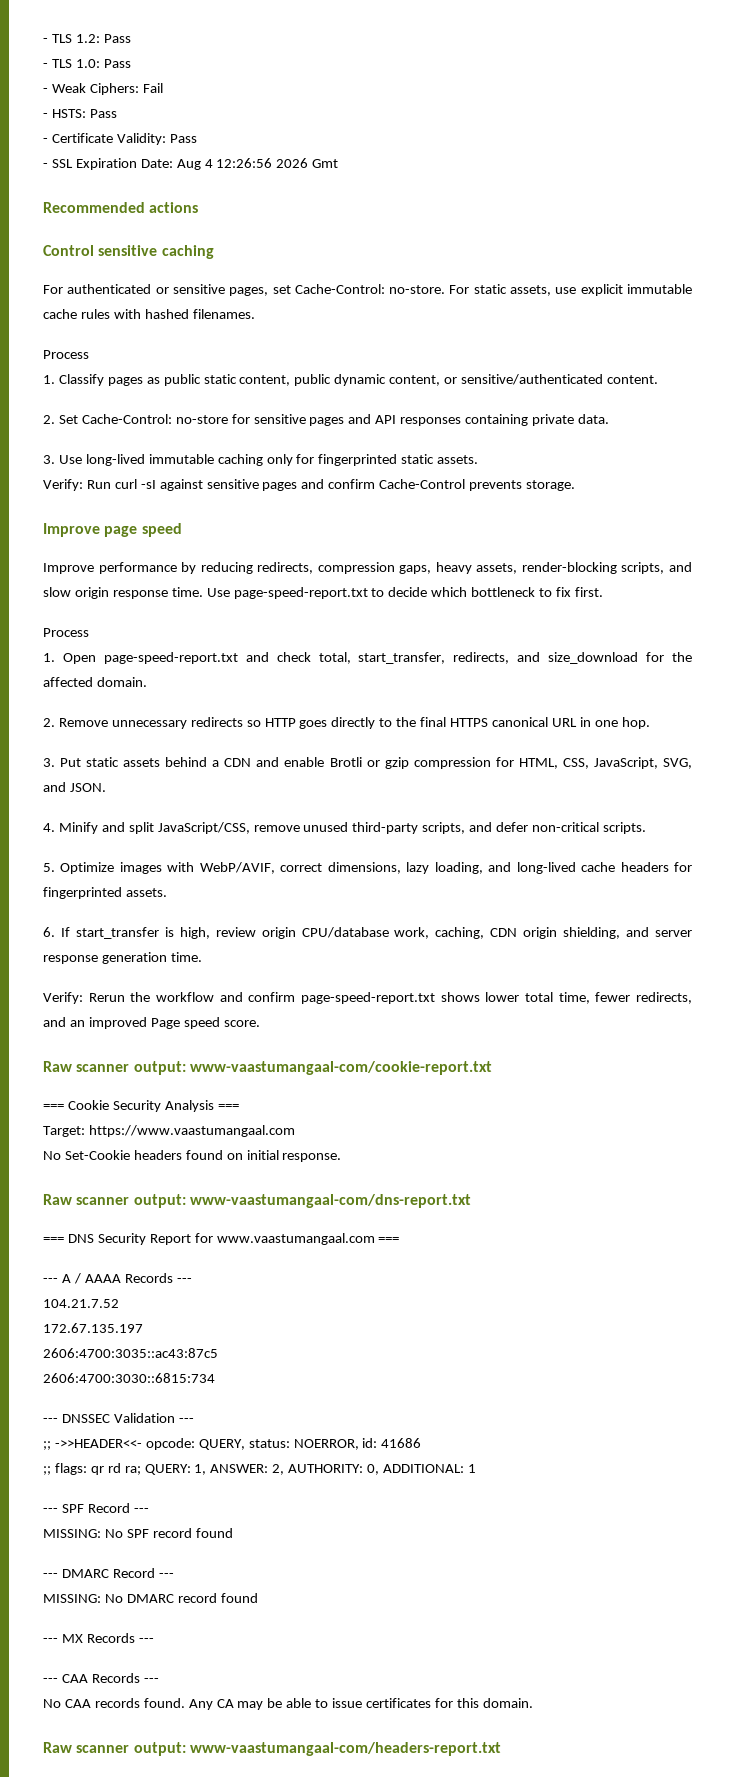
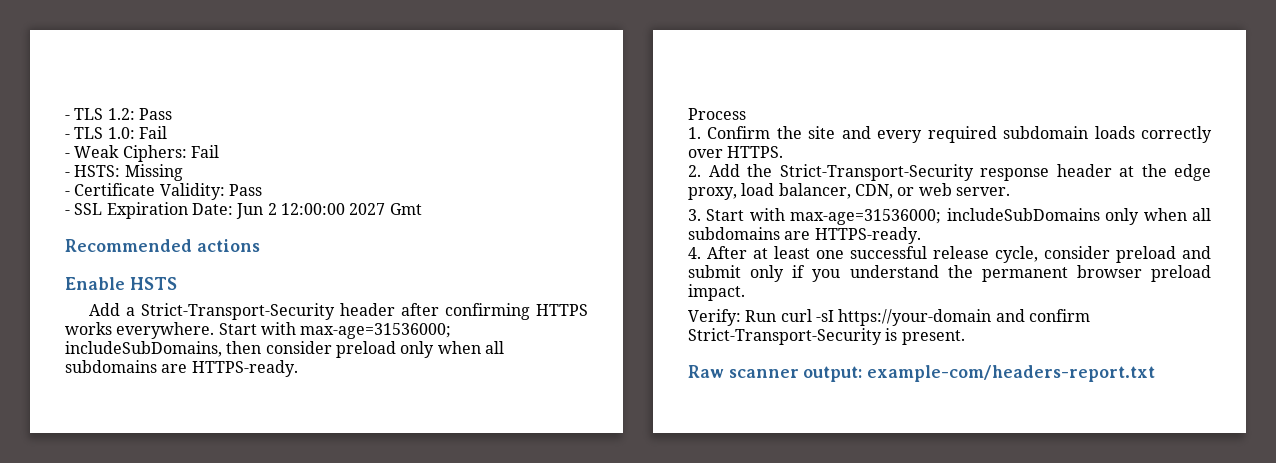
[103,59,131,68] Pass -> [138,126,167,139] Fail
[89,109,117,118] Pass -> [124,164,183,181] Missing
[176,158,309,170] Aug 4 12:26:56 2026 -> [236,203,386,219] Jun 2 12:00:00 2027
[43,245,214,259] [43,284,692,296] [43,309,255,319] [43,350,89,359] [43,374,658,386] [43,414,609,426] [43,454,479,466] [43,479,576,491] [43,523,182,537] [43,562,692,574] [43,587,603,599] [43,628,89,637] [43,652,692,664] [43,677,147,687] [43,717,650,729] [43,757,692,769] [43,782,106,792] [43,822,646,834] [43,862,692,874] [43,887,167,899] [43,927,693,939] [43,952,202,964] [43,992,692,1004] [43,1017,260,1029] [43,1061,492,1075] [43,1100,239,1112] [43,1125,295,1137] [43,1150,342,1162] [43,1194,471,1208] [43,1233,400,1245] [43,1273,192,1284] [43,1299,119,1308] [43,1323,143,1333] [43,1348,218,1358] [43,1373,215,1383] [43,1413,194,1423] [43,1438,422,1450] [43,1463,476,1475] [43,1503,149,1513] [43,1528,233,1538] [43,1568,174,1578] [43,1593,258,1603] [43,1633,154,1643] [43,1673,159,1683] [43,1698,533,1710] [43,1742,501,1756] Control sensitive caching // For authenticated or sensitive pages, set Cache-Control: no-store. For static assets, use explicit immutable cache rules with hashed filenames. // Process // 1. Classify pages as public static content, public dynamic content, or sensitive/authenticated content. // 2. Set Cache-Control: no-store for sensitive pages and API responses containing private data. // 3. Use long-lived immutable caching only for fingerprinted static assets. // Verify: Run curl -sI against sensitive pages and confirm Cache-Control prevents storage. // Improve page speed // Improve performance by reducing redirects, compression gaps, heavy assets, render-blocking scripts, and slow origin response time. Use page-speed-report.txt to decide which bottleneck to fix first. // Process // 1. Open page-speed-report.txt and check total, start_transfer, redirects, and size_download for the affected domain. // 2. Remove unnecessary redirects so HTTP goes directly to the final HTTPS canonical URL in one hop. // 3. Put static assets behind a CDN and enable Brotli or gzip compression for HTML, CSS, JavaScript, SVG, and JSON. // 4. Minify and split JavaScript/CSS, remove unused third-party scripts, and defer non-critical scripts. // 5. Optimize images with WebP/AVIF, correct dimensions, lazy loading, and long-lived cache headers for fingerprinted assets. // 6. If start_transfer is high, review origin CPU/database work, caching, CDN origin shielding, and server response generation time. // Verify: Rerun the workflow and confirm page-speed-report.txt shows lower total time, fewer redirects, and an improved Page speed score. // Raw scanner output: www-vaastumangaal-com/cookie-report.txt // === Cookie Security Analysis === // Target: https://www.vaastumangaal.com // No Set-Cookie headers found on initial response. // Raw scanner output: www-vaastumangaal-com/dns-report.txt // === DNS Security Report for www.vaastumangaal.com === // --- A / AAAA Records --- // 104.21.7.52 // 172.67.135.197 // 2606:4700:3035::ac43:87c5 // 2606:4700:3030::6815:734 // --- DNSSEC Validation --- // ;; ->>HEADER<<- opcode: QUERY, status: NOERROR, id: 41686 // ;; flags: qr rd ra; QUERY: 1, ANSWER: 2, AUTHORITY: 0, ADDITIONAL: 1 // --- SPF Record --- // MISSING: No SPF record found // --- DMARC Record --- // MISSING: No DMARC record found // --- MX Records --- // --- CAA Records --- // No CAA records found. Any CA may be able to issue certificates for this domain. // Raw scanner output: www-vaastumangaal-com/headers-report.txt -> [65,277,177,290] [89,303,588,320] [65,322,452,339] [65,341,504,358] [65,360,298,377] [688,108,746,120] [688,126,1212,143] [688,146,784,158] [688,164,1211,181] [688,183,1010,200] [688,208,1211,225] [688,227,921,244] [688,246,1211,263] [688,265,1211,282] [688,284,745,301] [688,309,1090,326] [688,328,965,345] [688,365,1156,382] Enable HSTS // Add a Strict-Transport-Security header after confirming HTTPS works everywhere. Start with max-age=31536000; includeSubDomains, then consider preload only when all subdomains are HTTPS-ready. // Process // 1. Confirm the site and every required subdomain loads correctly over HTTPS. // 2. Add the Strict-Transport-Security response header at the edge proxy, load balancer, CDN, or web server. // 3. Start with max-age=31536000; includeSubDomains only when all subdomains are HTTPS-ready. // 4. After at least one successful release cycle, consider preload and submit only if you understand the permanent browser preload impact. // Verify: Run curl -sI https://your-domain and confirm Strict-Transport-Security is present. // Raw scanner output: example-com/headers-report.txt

